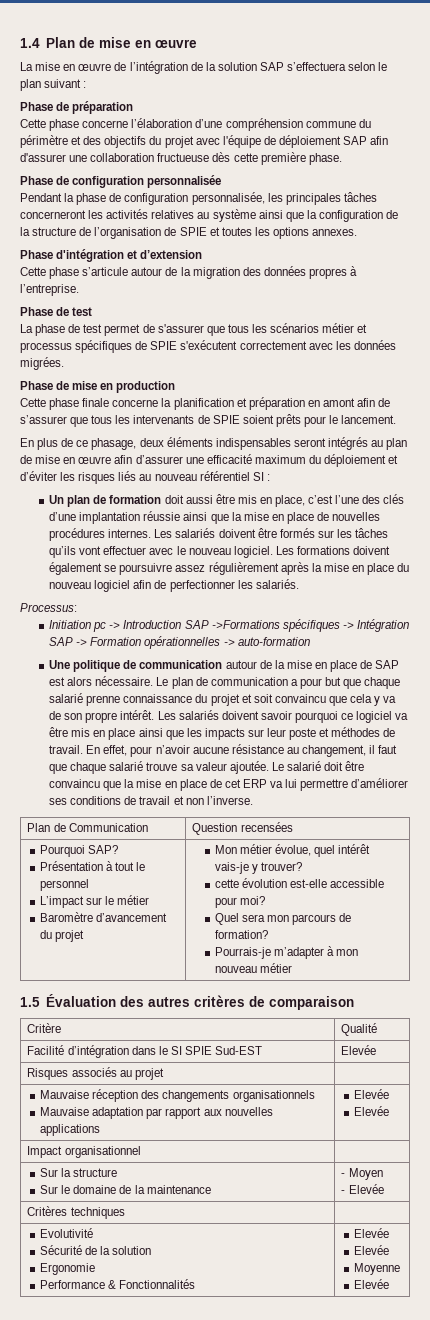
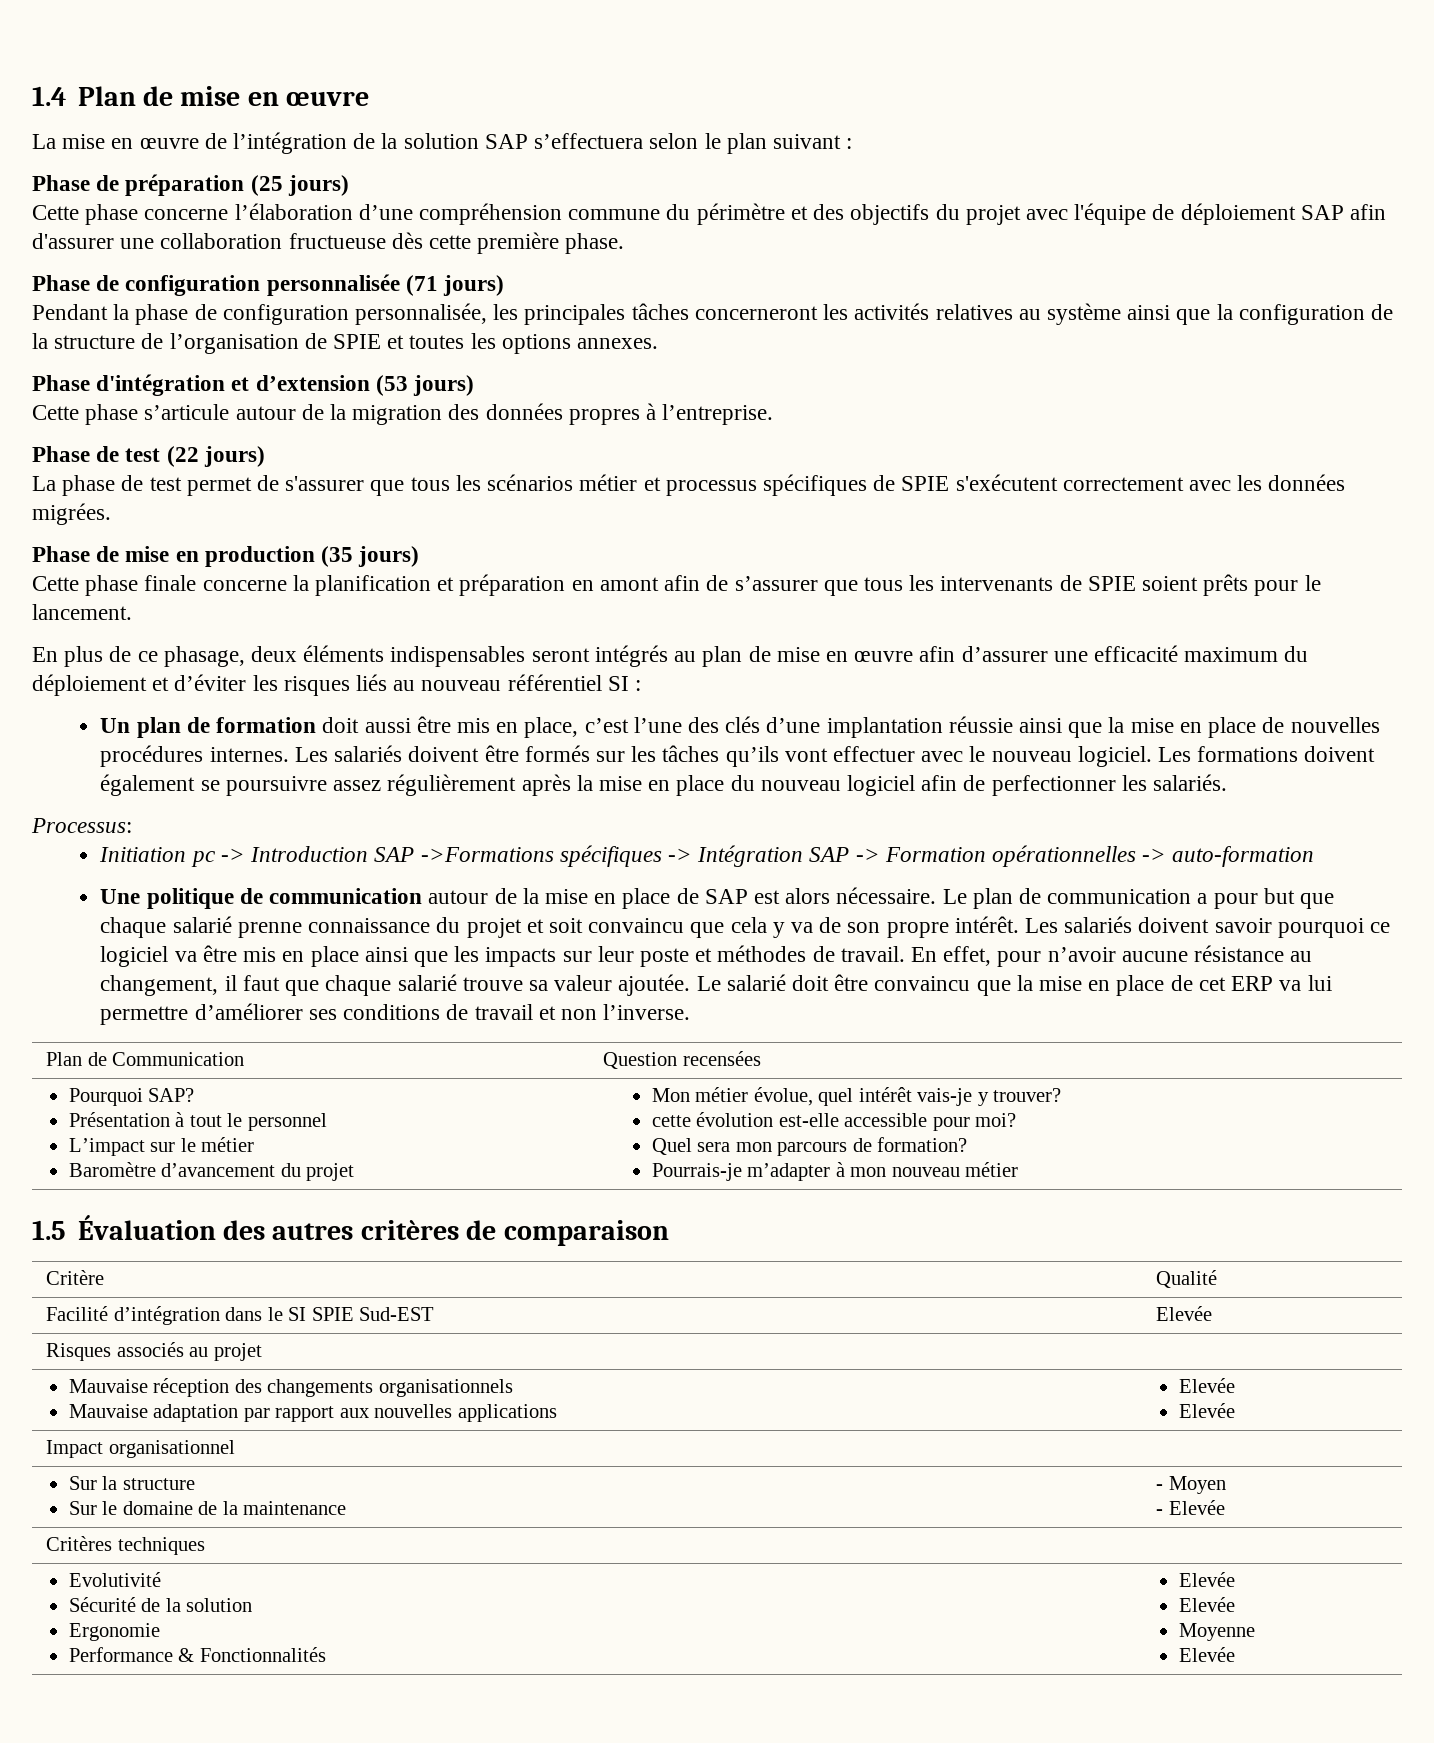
(134, 107) none -> [250,175,349,196] (25 jours)
(222, 181) none -> [405,275,505,296] (71 jours)
(203, 254) none -> [375,375,475,396] (53 jours)
(93, 311) none -> [166,446,265,467] (22 jours)
(176, 387) none -> [321,546,420,567] (35 jours)

